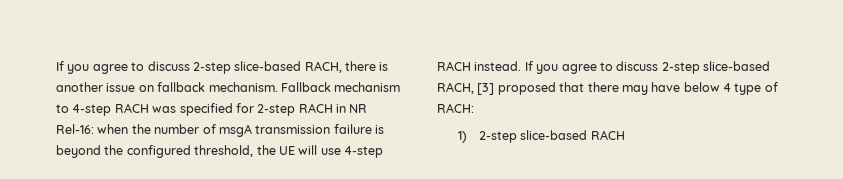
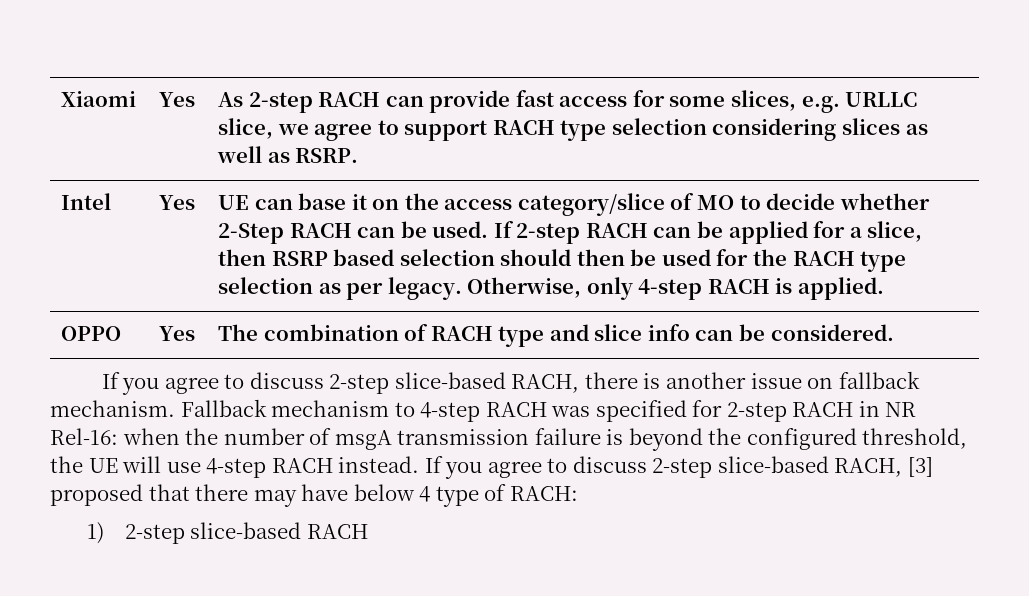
(56, 66) none -> [61,91,137,107] [159,92,196,107] [218,90,918,113] [218,118,928,141] [217,146,359,163] [61,193,112,210] [159,195,196,210] [218,193,930,216] [218,221,923,244] [218,249,907,272] [218,277,885,300] [61,326,122,341] [159,326,196,341] [218,324,894,347] Xiaomi | Yes | As 2-step RACH can provide fast access for some slices, e.g. URLLC slice, we agree to support RACH type selection considering slices as well as RSRP. // Intel | Yes | UE can base it on the access category/slice of MO to decide whether 2-Step RACH can be used. If 2-step RACH can be applied for a slice, then RSRP based selection should then be used for the RACH type selection as per legacy. Otherwise, only 4-step RACH is applied. // OPPO | Yes | The combination of RACH type and slice info can be considered. //

